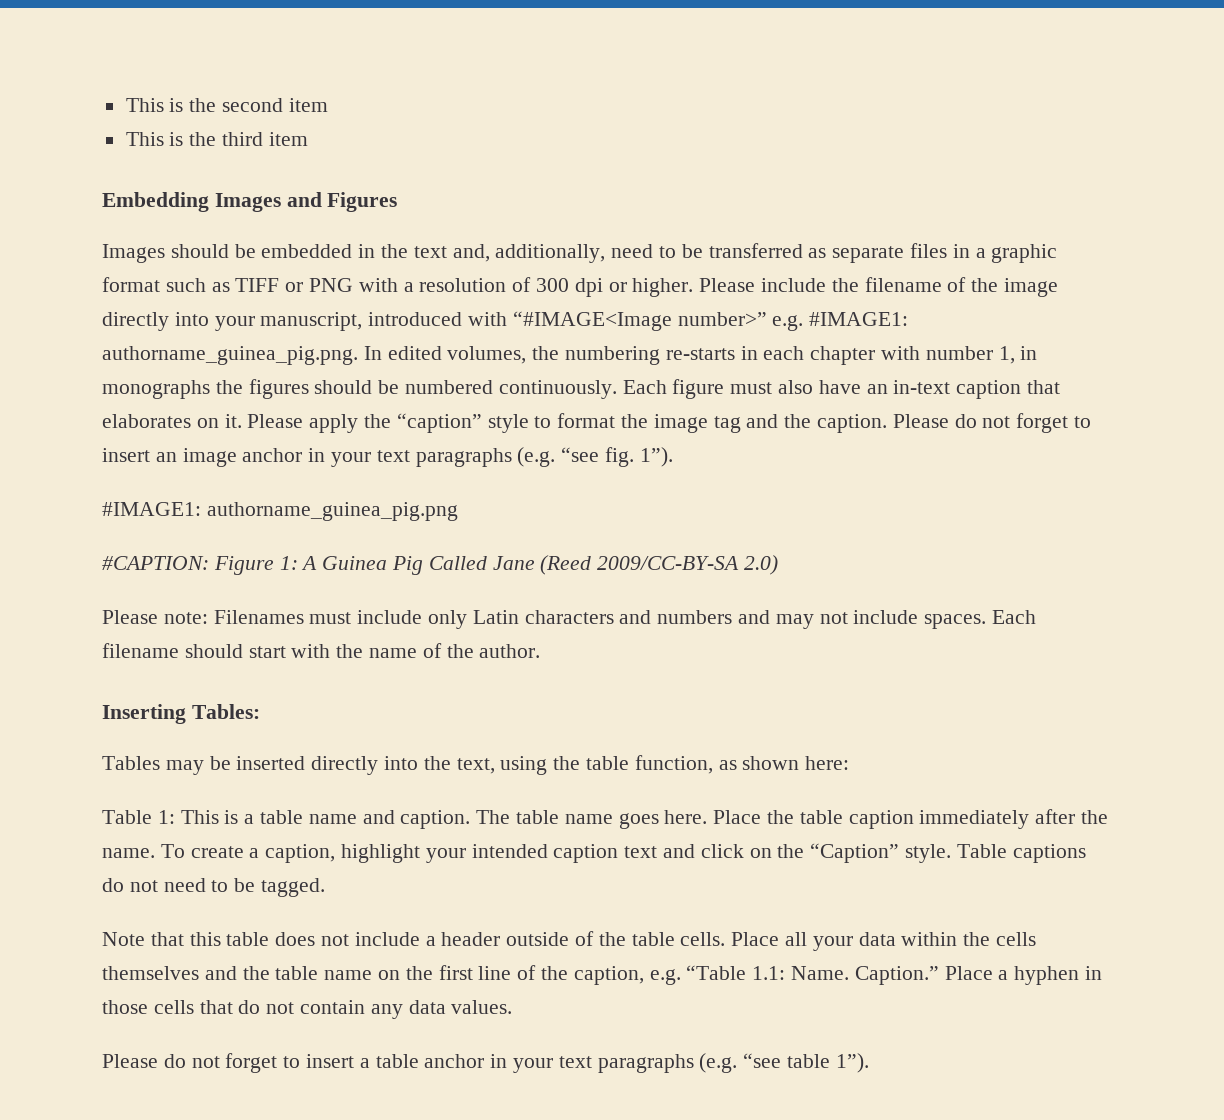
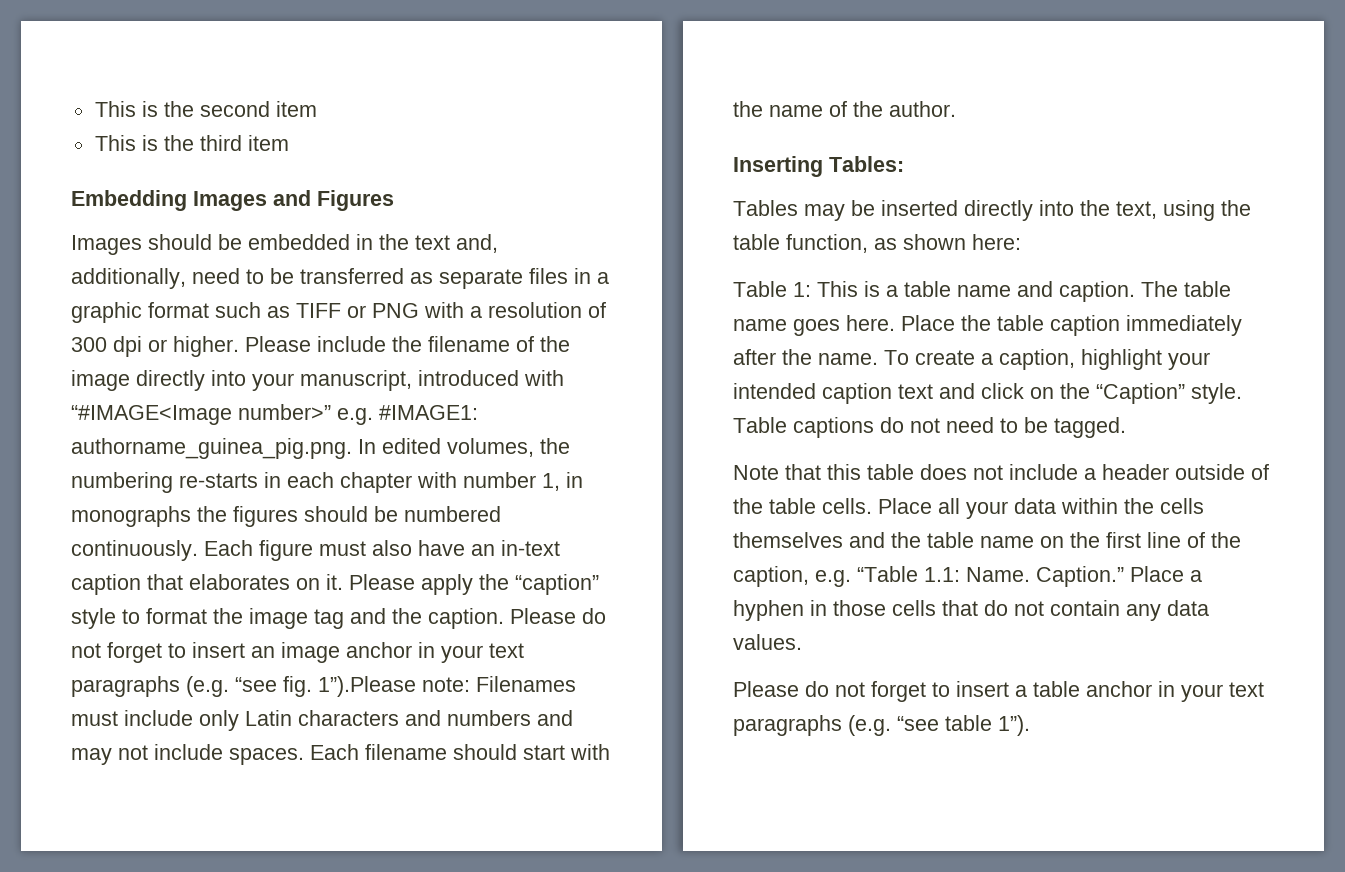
[639,447,673,467] [102,502,458,521] [102,555,779,575] [102,610,158,624] 1”). // #IMAGE1: authorname_guinea_pig.png // #CAPTION: Figure 1: A Guinea Pig Called Jane (Reed 2009/CC-BY-SA 2.0) // Please -> [318,676,416,697] 1”).Please

